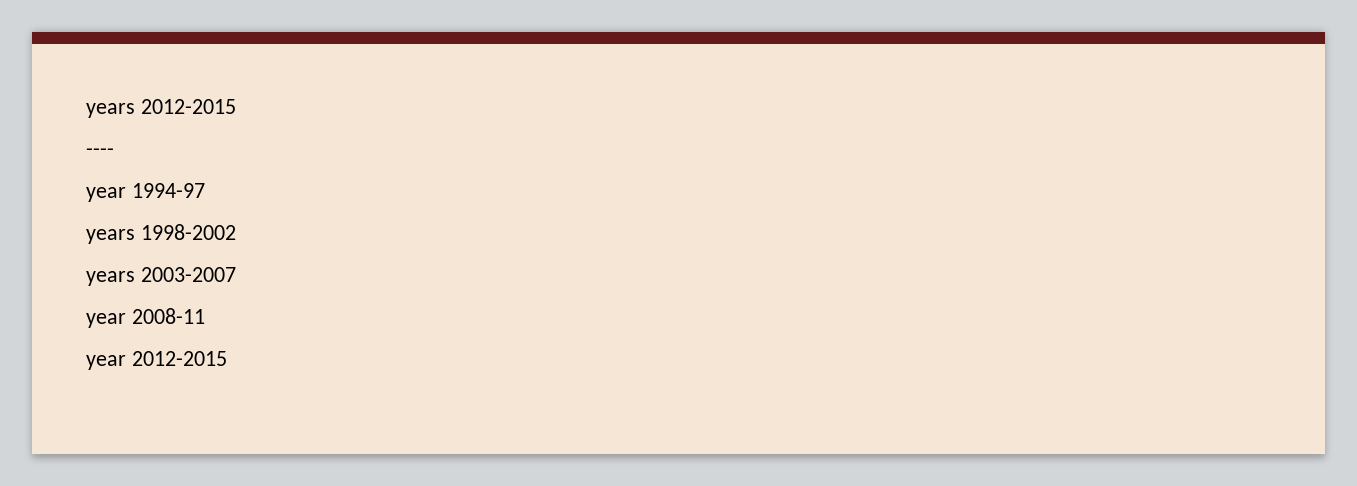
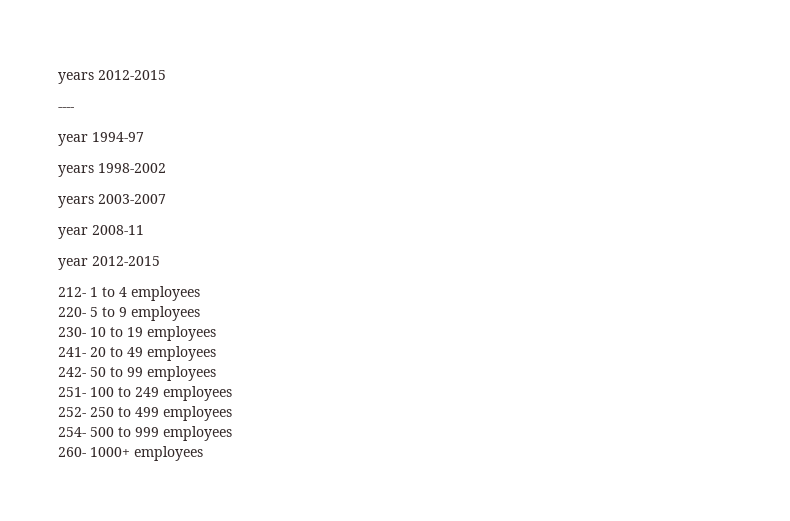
(227, 358) none -> [58,286,200,301] [58,306,200,321] [58,326,216,341] [58,346,216,361] [58,366,216,381] [58,386,232,401] [58,406,232,421] [58,426,232,441] [58,446,203,461] // 212- 1 to 4 employees // 220- 5 to 9 employees // 230- 10 to 19 employees // 241- 20 to 49 employees // 242- 50 to 99 employees // 251- 100 to 249 employees // 252- 250 to 499 employees // 254- 500 to 999 employees // 260- 1000+ employees

